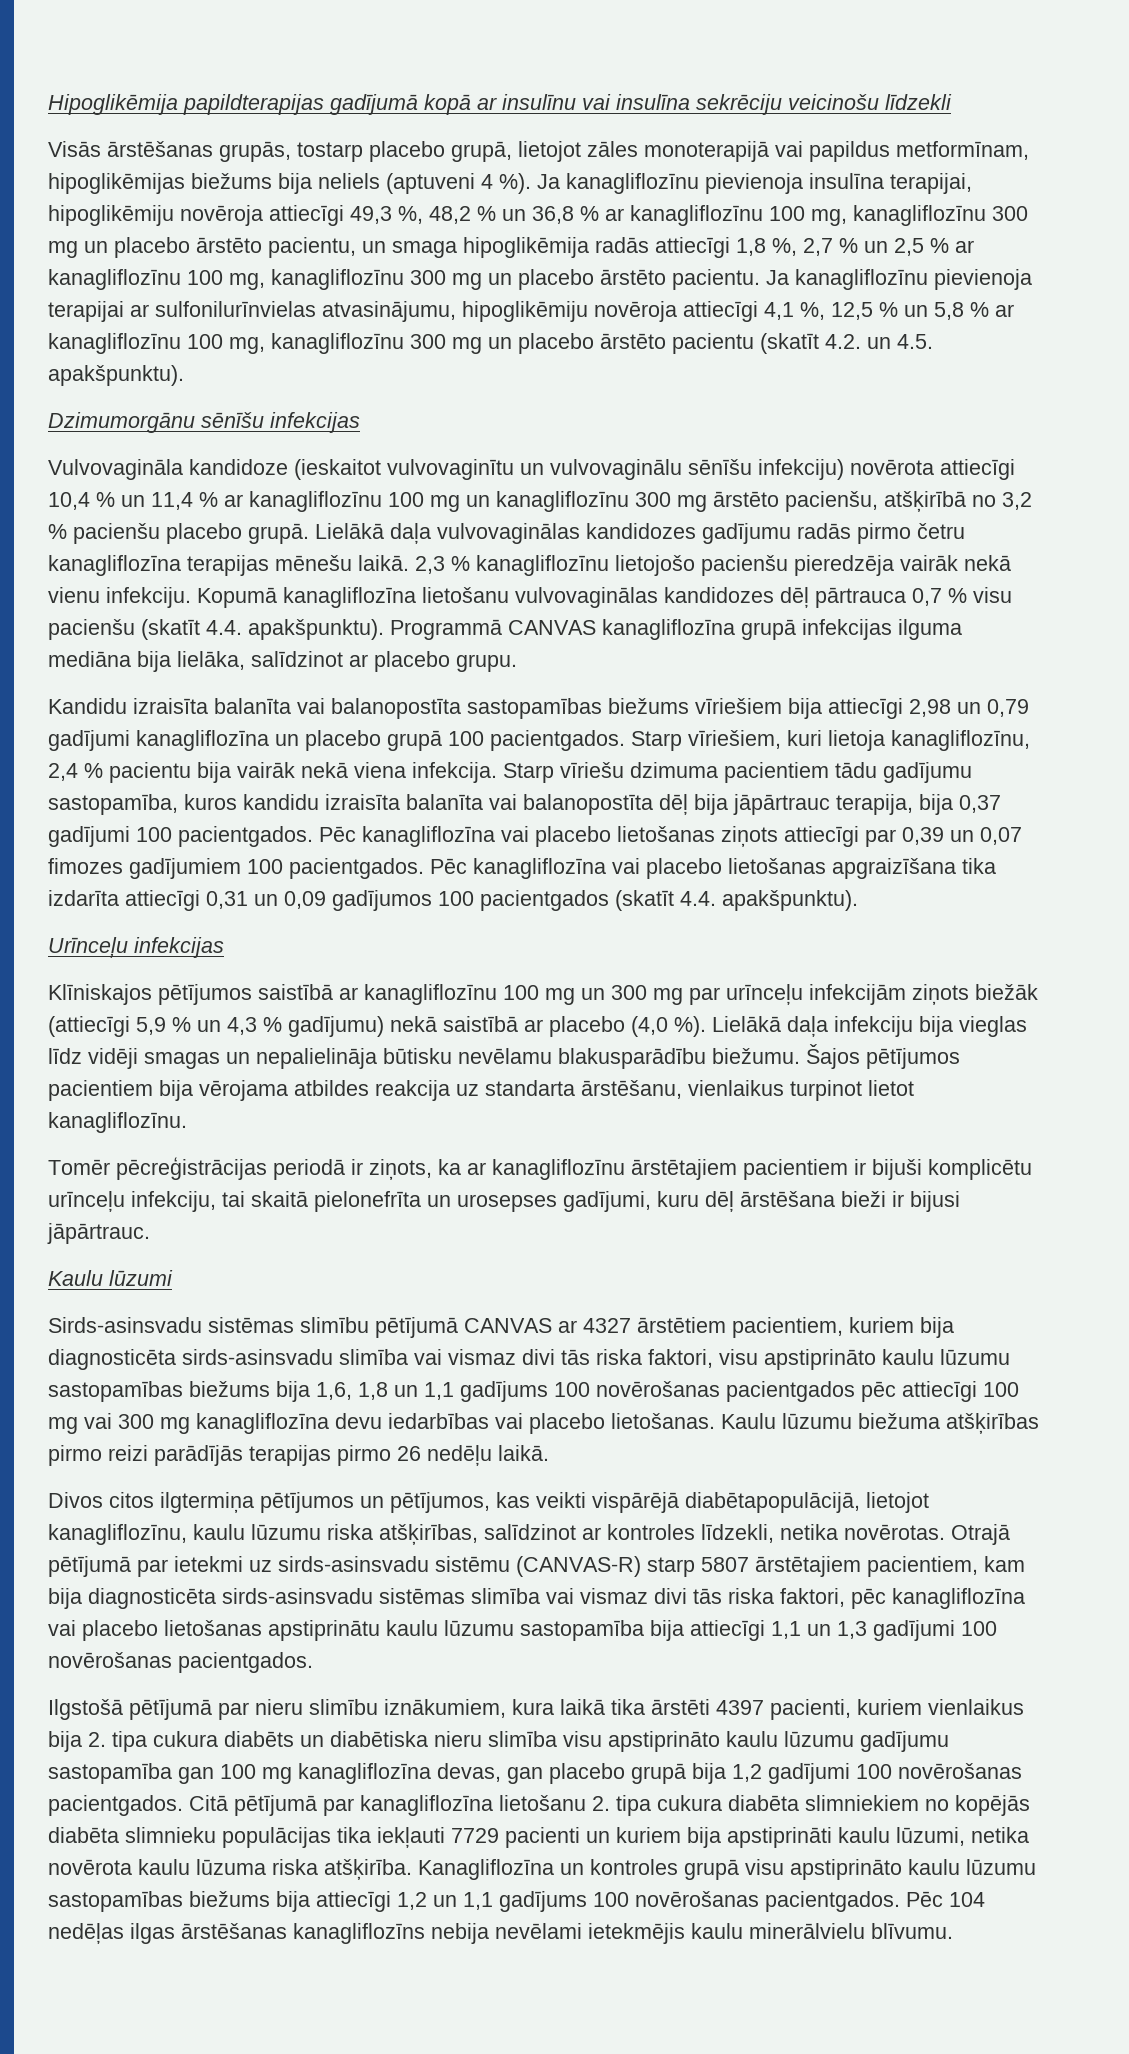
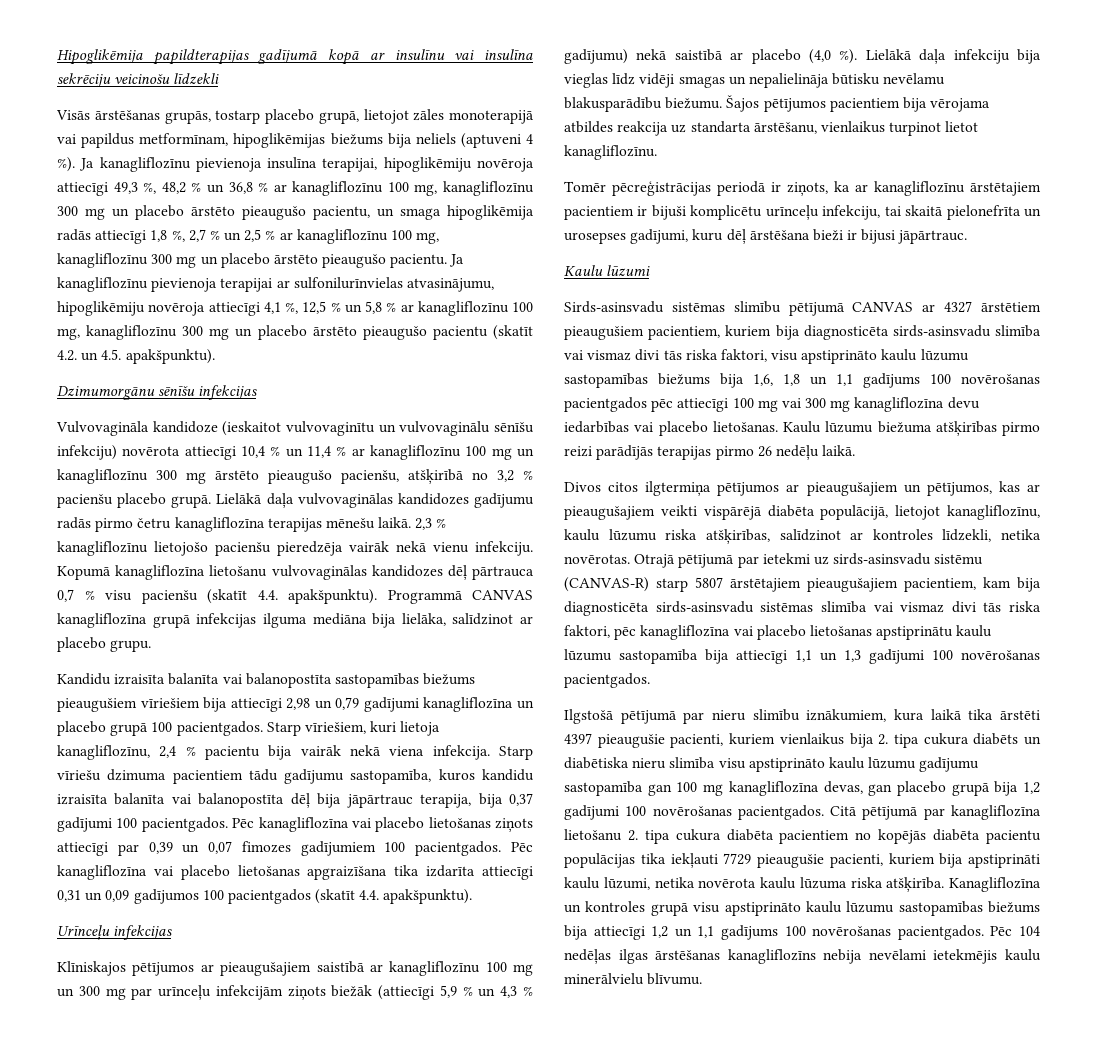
(262, 245) none -> [242,206,306,220] pieaugušo
(666, 277) none -> [322,254,387,268] pieaugušo
(666, 341) none -> [362,326,427,340] pieaugušo
(779, 499) none -> [268,470,332,484] pieaugušo
(689, 706) none -> [57,698,137,712] pieaugušiem
(252, 994) none -> [200,962,312,976] ar pieaugušajiem
(726, 1325) none -> [564,326,644,340] pieaugušiem
(354, 1502) none -> [786,482,898,496] ar pieaugušajiem
[536,1492,860,1513] veikti vispārējā diabētapopulācijā, -> [1027,484,1040,492] [564,505,889,520] ar pieaugušajiem veikti vispārējā diabēta populācijā,
(861, 1566) none -> [807,578,898,592] pieaugušajiem
(764, 1707) none -> [597,734,665,748] pieaugušie
[805,1795,919,1811] slimniekiem -> [779,830,850,844] pacientiem
[125,1827,216,1843] slimnieku -> [986,830,1041,844] pacientu
[505,1827,610,1848] pacienti un -> [757,854,883,868] pieaugušie pacienti,

